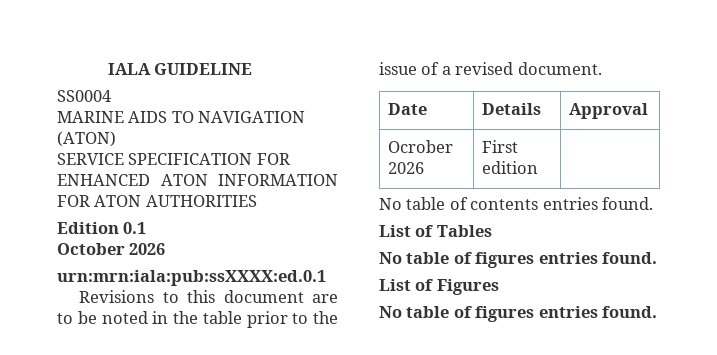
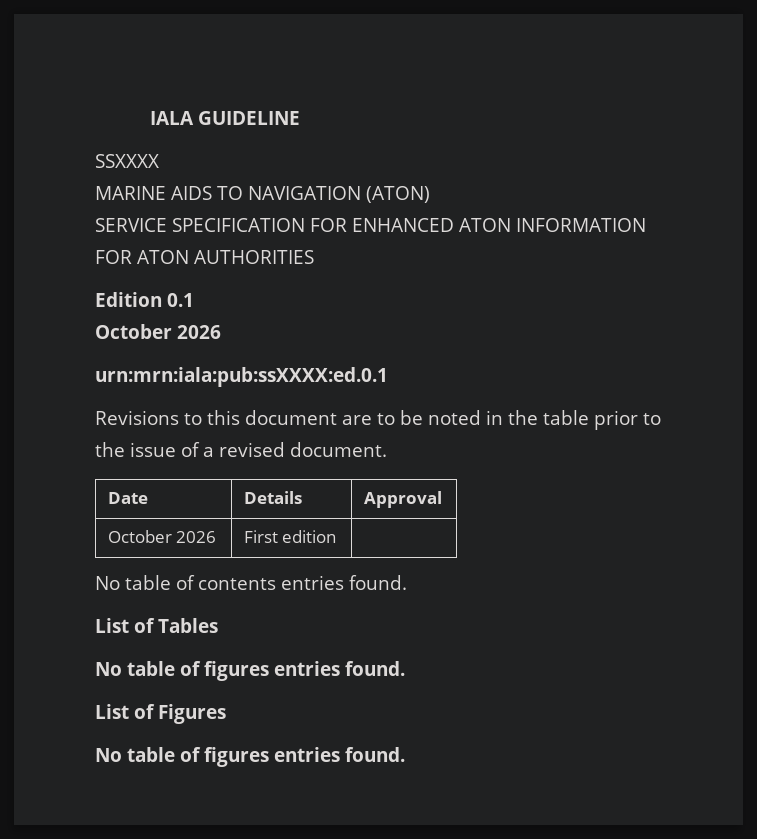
[57,90,111,102] SS0004 -> [95,154,159,168] SSXXXX
[388,140,454,153] Ocrober -> [107,530,172,543] October

